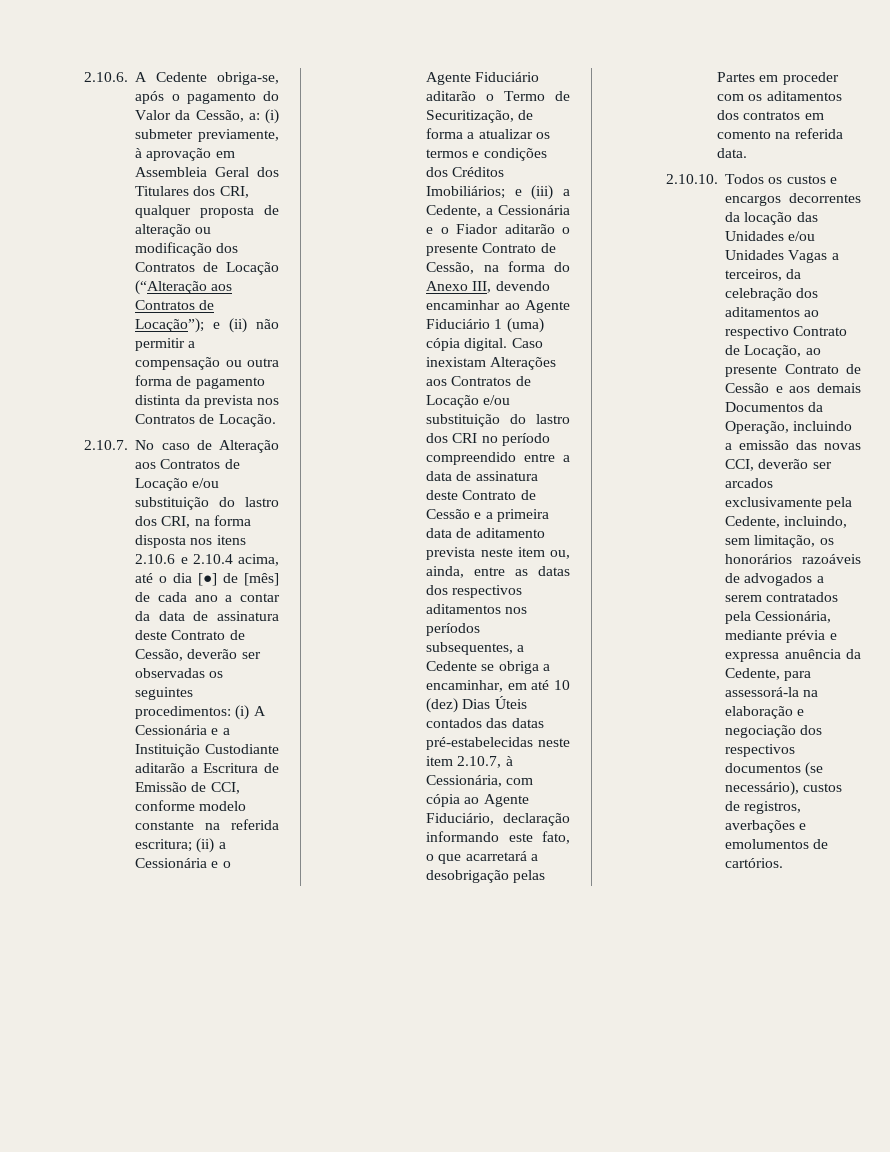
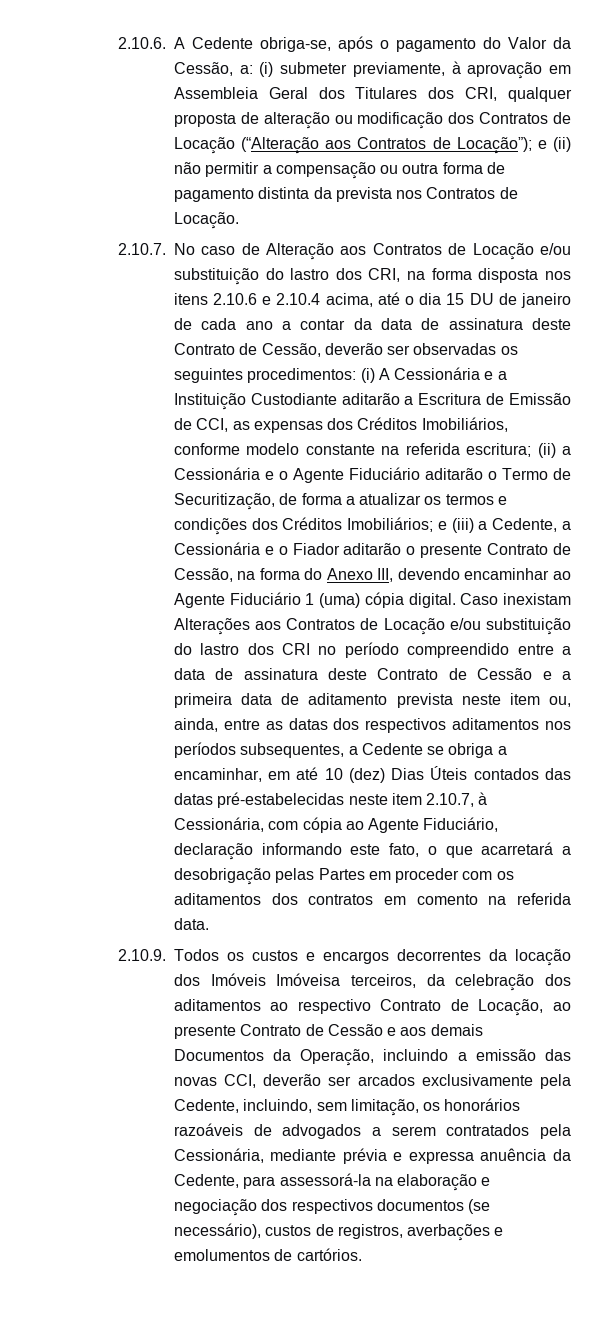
[198,573,279,586] [●] de [mês] -> [446,293,571,308] 15 DU de janeiro
(240, 788) none -> [232,417,508,433] as expensas dos Créditos Imobiliários,
[665,174,718,184] 2.10.10. -> [117,949,166,961] 2.10.9.
[796,212,818,222] [725,231,816,241] [725,250,839,263] das Unidades e/ou Unidades Vagas a -> [173,973,341,986] dos Imóveis Imóveisa

